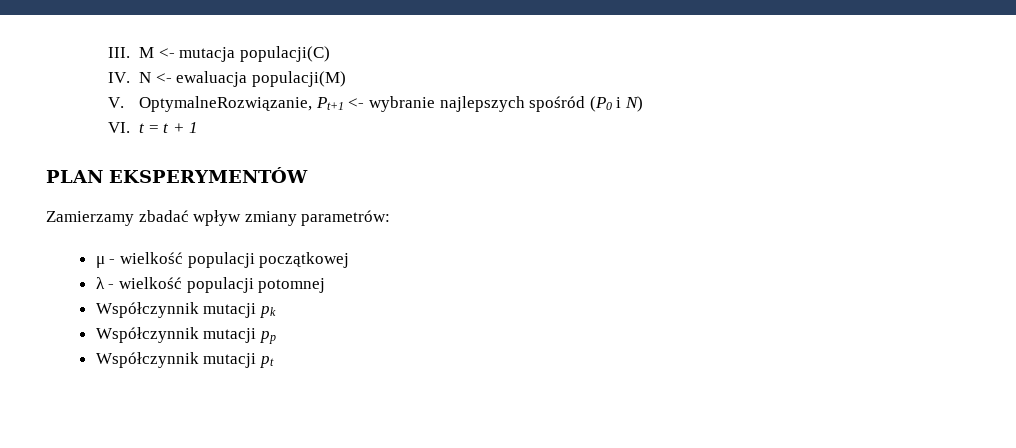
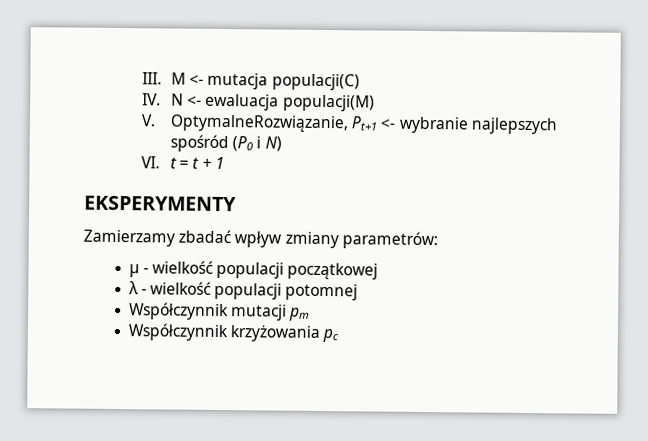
[46,167,308,183] PLAN EKSPERYMENTÓW -> [84,195,237,212] EKSPERYMENTY
[259,306,276,318] [95,327,276,344] [95,352,274,368] pk // Współczynnik mutacji pp // Współczynnik mutacji pt -> [289,307,311,321] [127,323,340,343] pm // Współczynnik krzyżowania pc

